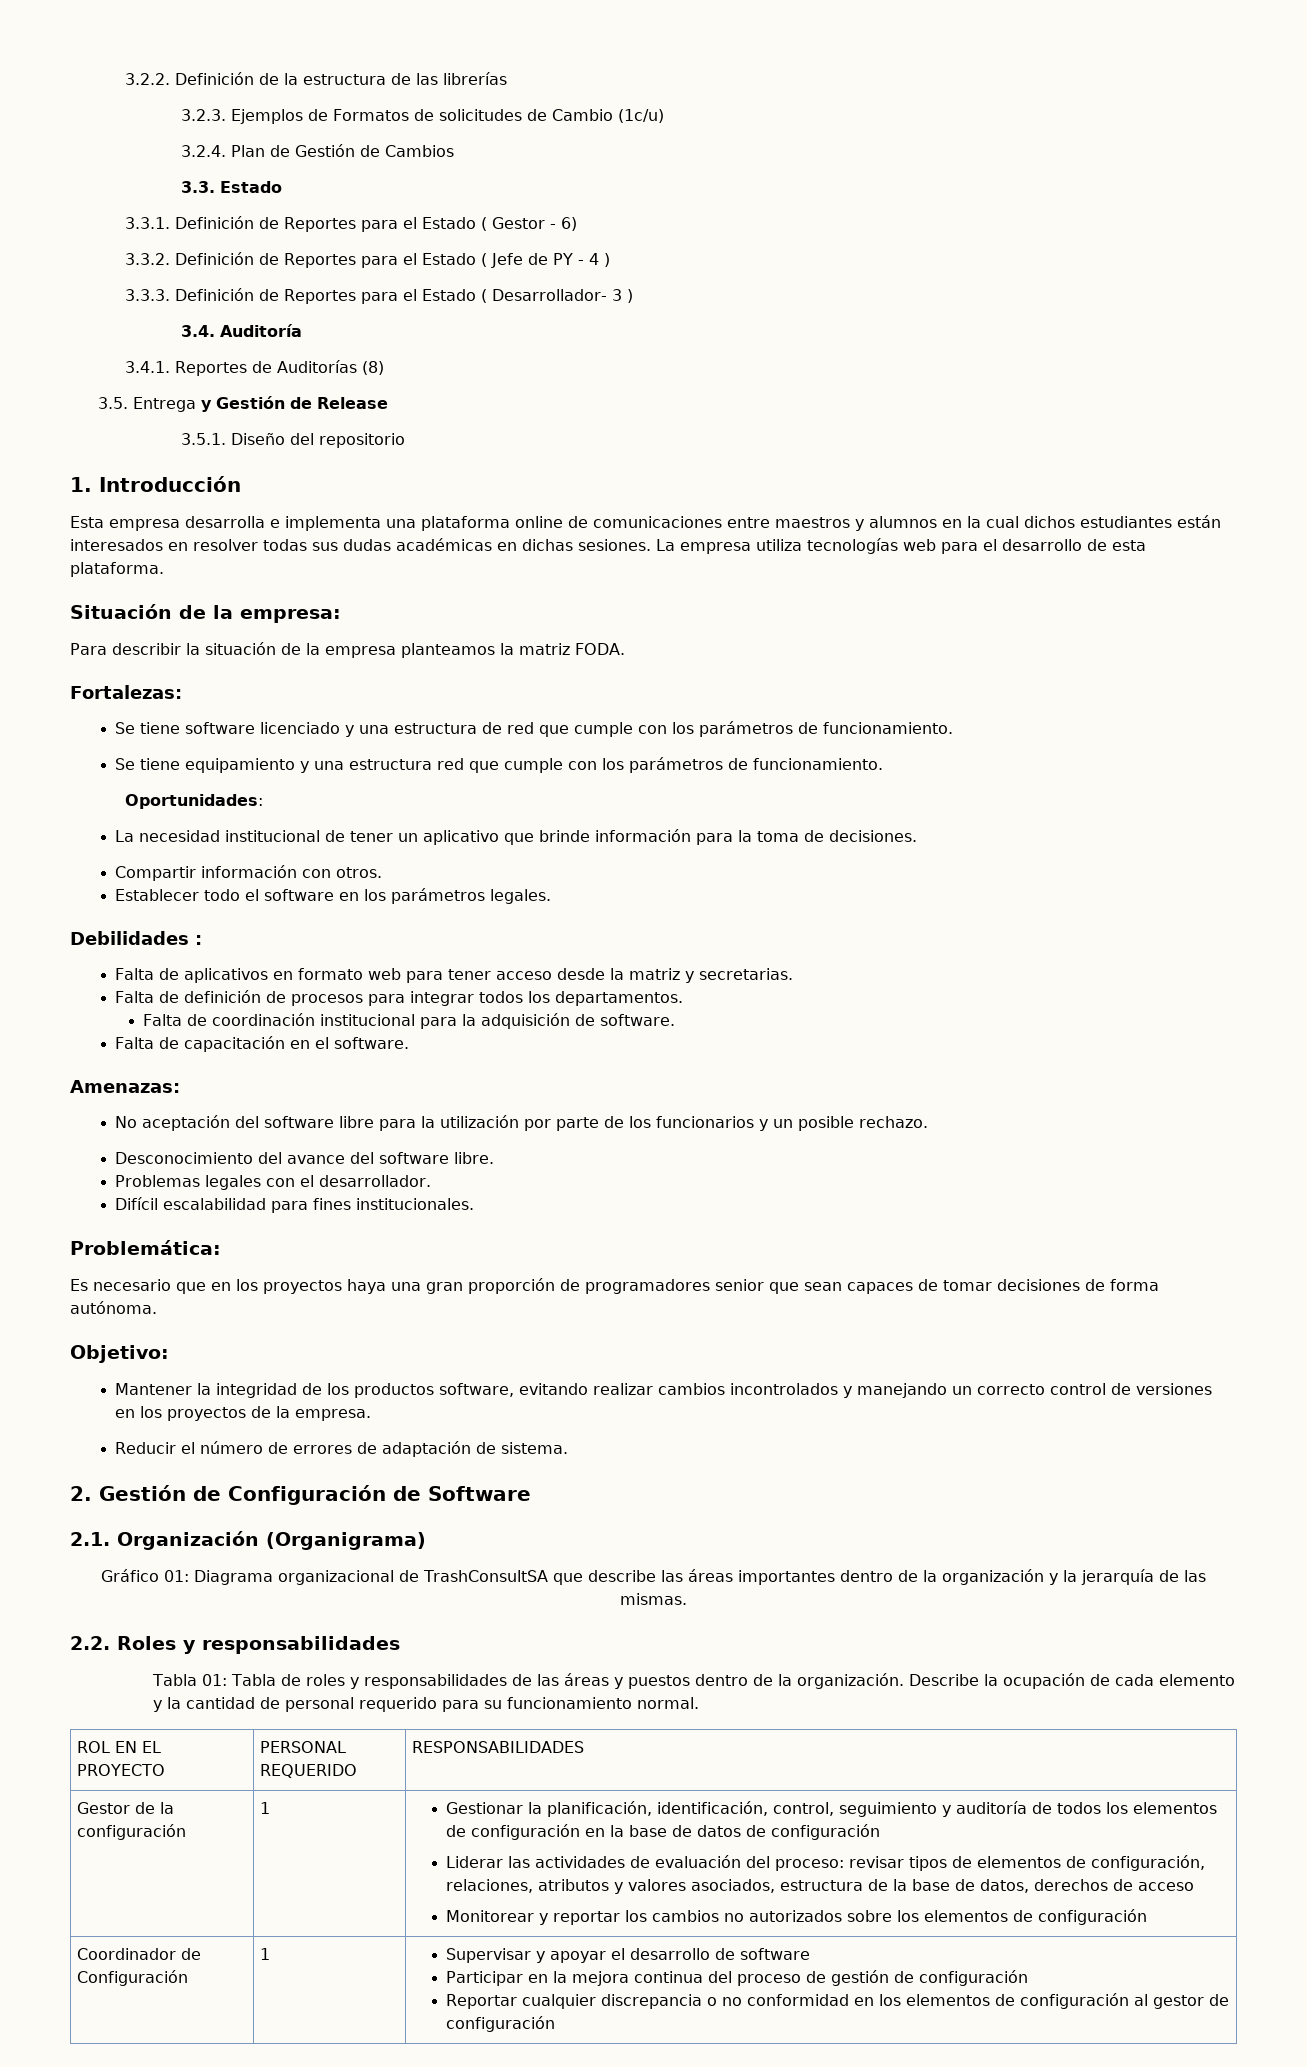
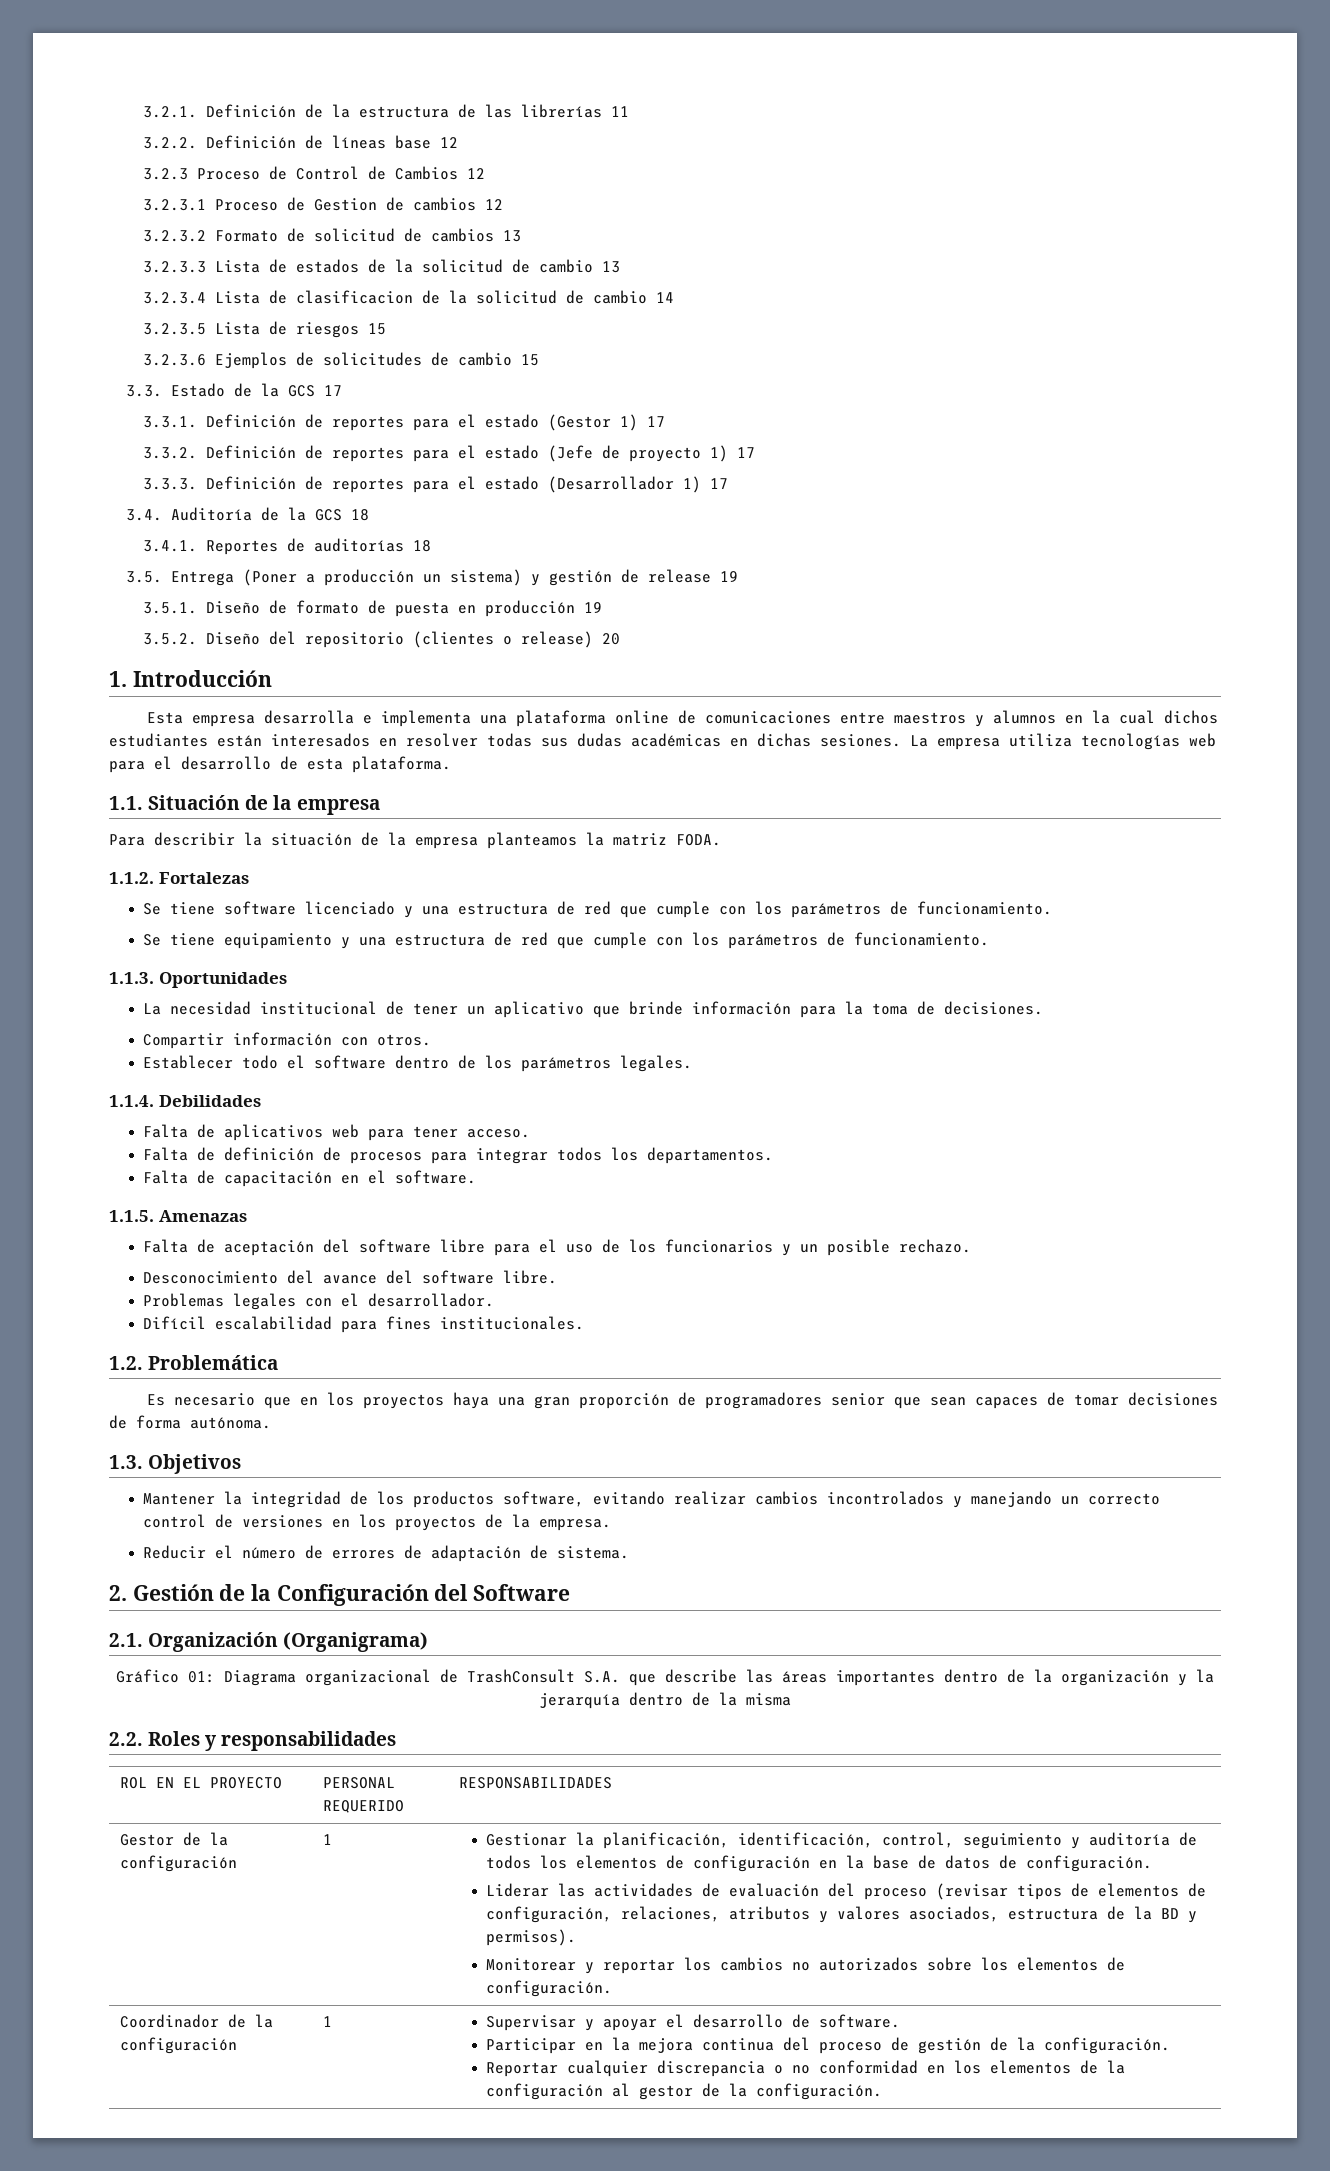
[125,73,171,85] 3.2.2. -> [143,106,198,118] 3.2.1.
[180,109,664,124] [180,144,454,157] [180,181,282,193] // 3.2.3. Ejemplos de Formatos de solicitudes de Cambio (1c/u) // 3.2.4. Plan de Gestión de Cambios // 3.3. Estado -> [611,106,630,117] [143,135,459,149] [143,166,486,180] [143,197,504,211] [143,228,522,242] [143,259,621,273] [143,290,675,304] [143,321,387,338] [143,352,540,369] [126,383,343,397] 11 // 3.2.2. Definición de líneas base 12 // 3.2.3 Proceso de Control de Cambios 12 // 3.2.3.1 Proceso de Gestion de cambios 12 // 3.2.3.2 Formato de solicitud de cambios 13 // 3.2.3.3 Lista de estados de la solicitud de cambio 13 // 3.2.3.4 Lista de clasificacion de la solicitud de cambio 14 // 3.2.3.5 Lista de riesgos 15 // 3.2.3.6 Ejemplos de solicitudes de cambio 15 // 3.3. Estado de la GCS 17
[284,217,578,232] Reportes para el Estado ( Gestor - 6) -> [332,414,666,431] reportes para el estado (Gestor 1) 17
[284,253,611,268] Reportes para el Estado ( Jefe de PY - 4 ) -> [332,445,756,462] reportes para el estado (Jefe de proyecto 1) 17
[284,289,634,304] [180,324,302,337] Reportes para el Estado ( Desarrollador- 3 ) // 3.4. Auditoría -> [332,476,729,493] [126,507,370,521] reportes para el estado (Desarrollador 1) 17 // 3.4. Auditoría de la GCS 18
[277,360,385,375] Auditorías (8) -> [314,538,432,552] auditorías 18
[200,396,388,412] [180,433,405,448] y Gestión de Release // 3.5.1. Diseño del repositorio -> [243,569,739,586] [143,600,603,617] [143,631,621,648] (Poner a producción un sistema) y gestión de release 19 // 3.5.1. Diseño de formato de puesta en producción 19 // 3.5.2. Diseño del repositorio (clientes o release) 20
(164, 569) none -> [109,796,143,810] 1.1.
[240,609,341,623] empresa: -> [296,799,380,815] empresa
[70,685,182,699] Fortalezas: -> [109,872,249,884] 1.1.2. Fortalezas
[437,757,884,773] [125,794,264,809] red que cumple con los parámetros de funcionamiento. // Oportunidades: -> [494,932,990,949] [109,972,287,988] de red que cumple con los parámetros de funcionamiento. // 1.1.3. Oportunidades
[339,892,360,901] en -> [395,1055,477,1069] dentro de
(552, 896) none -> [109,1095,154,1107] 1.1.4.
[195,935,202,945] : -> (261, 1101) none
[273,968,364,980] en formato -> (324, 1132) none
[496,968,794,983] acceso desde la matriz y secretarias. -> [467,1129,531,1138] acceso.
[143,1013,676,1029] // Falta de coordinación institucional para la adquisición de software. -> (774, 1155) none
[70,1080,180,1093] [115,1116,138,1128] Amenazas: // No -> [109,1210,247,1222] [143,1239,216,1253] 1.1.5. Amenazas // Falta de
[421,1115,600,1131] la utilización por parte -> [539,1239,594,1253] el uso
[70,1240,221,1255] Problemática: -> [109,1355,279,1370] 1.2. Problemática
[70,1345,169,1363] Objetivo: -> [109,1454,242,1474] 1.3. Objetivos
[228,1485,421,1505] Configuración de -> [251,1584,469,1606] la Configuración del
[422,1570,549,1582] TrashConsultSA -> [467,1669,620,1683] TrashConsult S.A.
[1159,1570,1207,1582] [620,1593,687,1605] de las mismas. -> [629,1692,791,1706] dentro de la misma
[152,1673,1236,1689] [153,1697,700,1712] // Tabla 01: Tabla de roles y responsabilidades de las áreas y puestos dentro de la organización. Describe la ocupación de cada elemento y la cantidad de personal requerido para su funcionamiento normal. -> (397, 1741) none
[771,1824,881,1840] configuración -> [1026,1855,1153,1872] configuración.
[775,1856,905,1871] proceso: revisar -> [864,1883,1009,1900] proceso (revisar
[912,1879,1195,1893] base de datos, derechos de acceso -> [1161,1908,1198,1923] [486,1929,577,1946] BD y permisos).
[1038,1909,1148,1925] configuración -> [486,1980,613,1997] configuración.
[76,1970,188,1986] Configuración -> [254,2014,273,2028] [119,2037,237,2054] la configuración
[740,1948,811,1960] software -> [819,2014,901,2028] software.
[919,1970,1029,1986] configuración -> [1017,2037,1171,2054] la configuración.
(1016, 2000) none -> [1107,2060,1126,2074] la
[446,2016,556,2032] configuración -> [729,2083,883,2100] la configuración.

